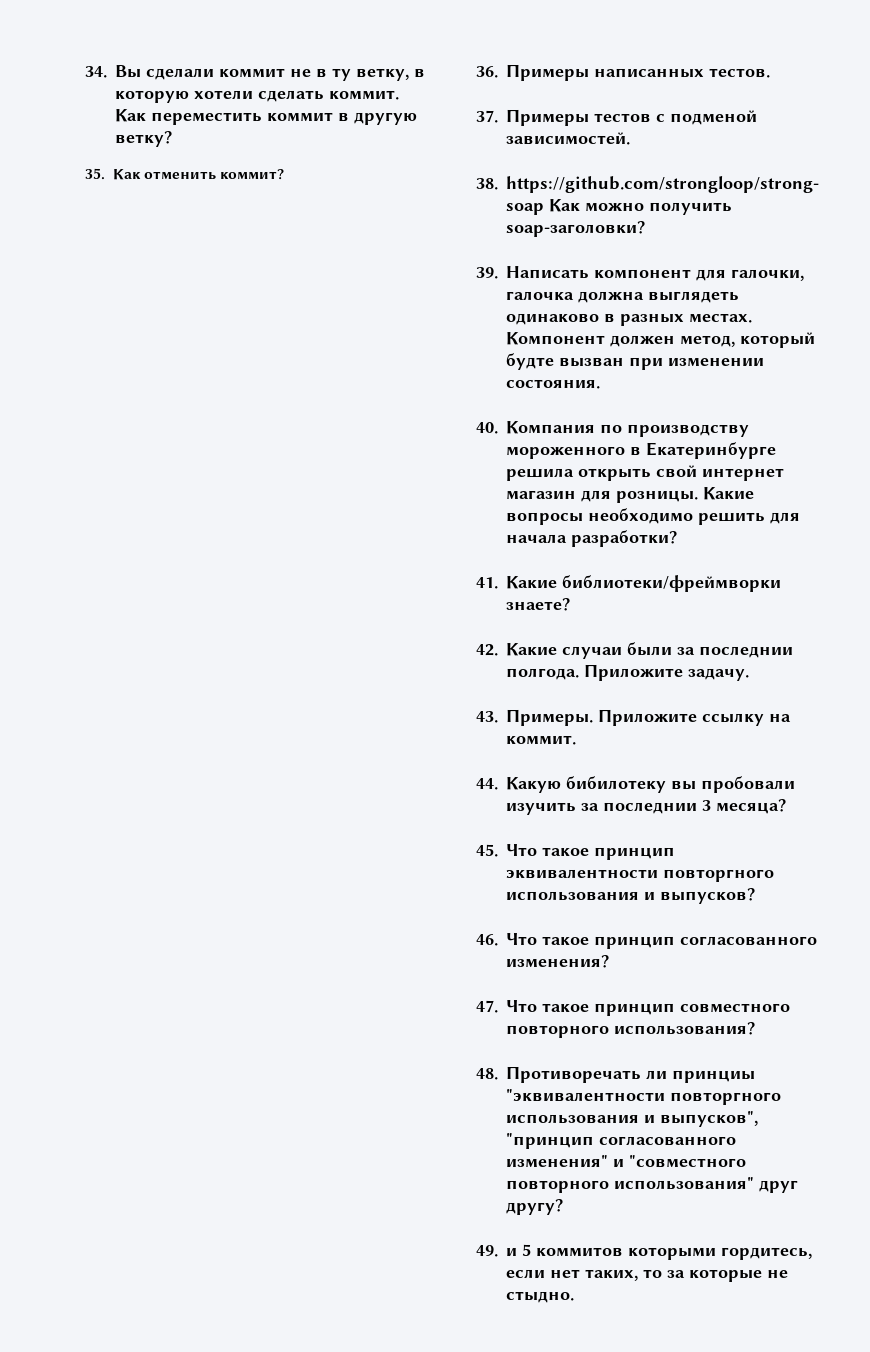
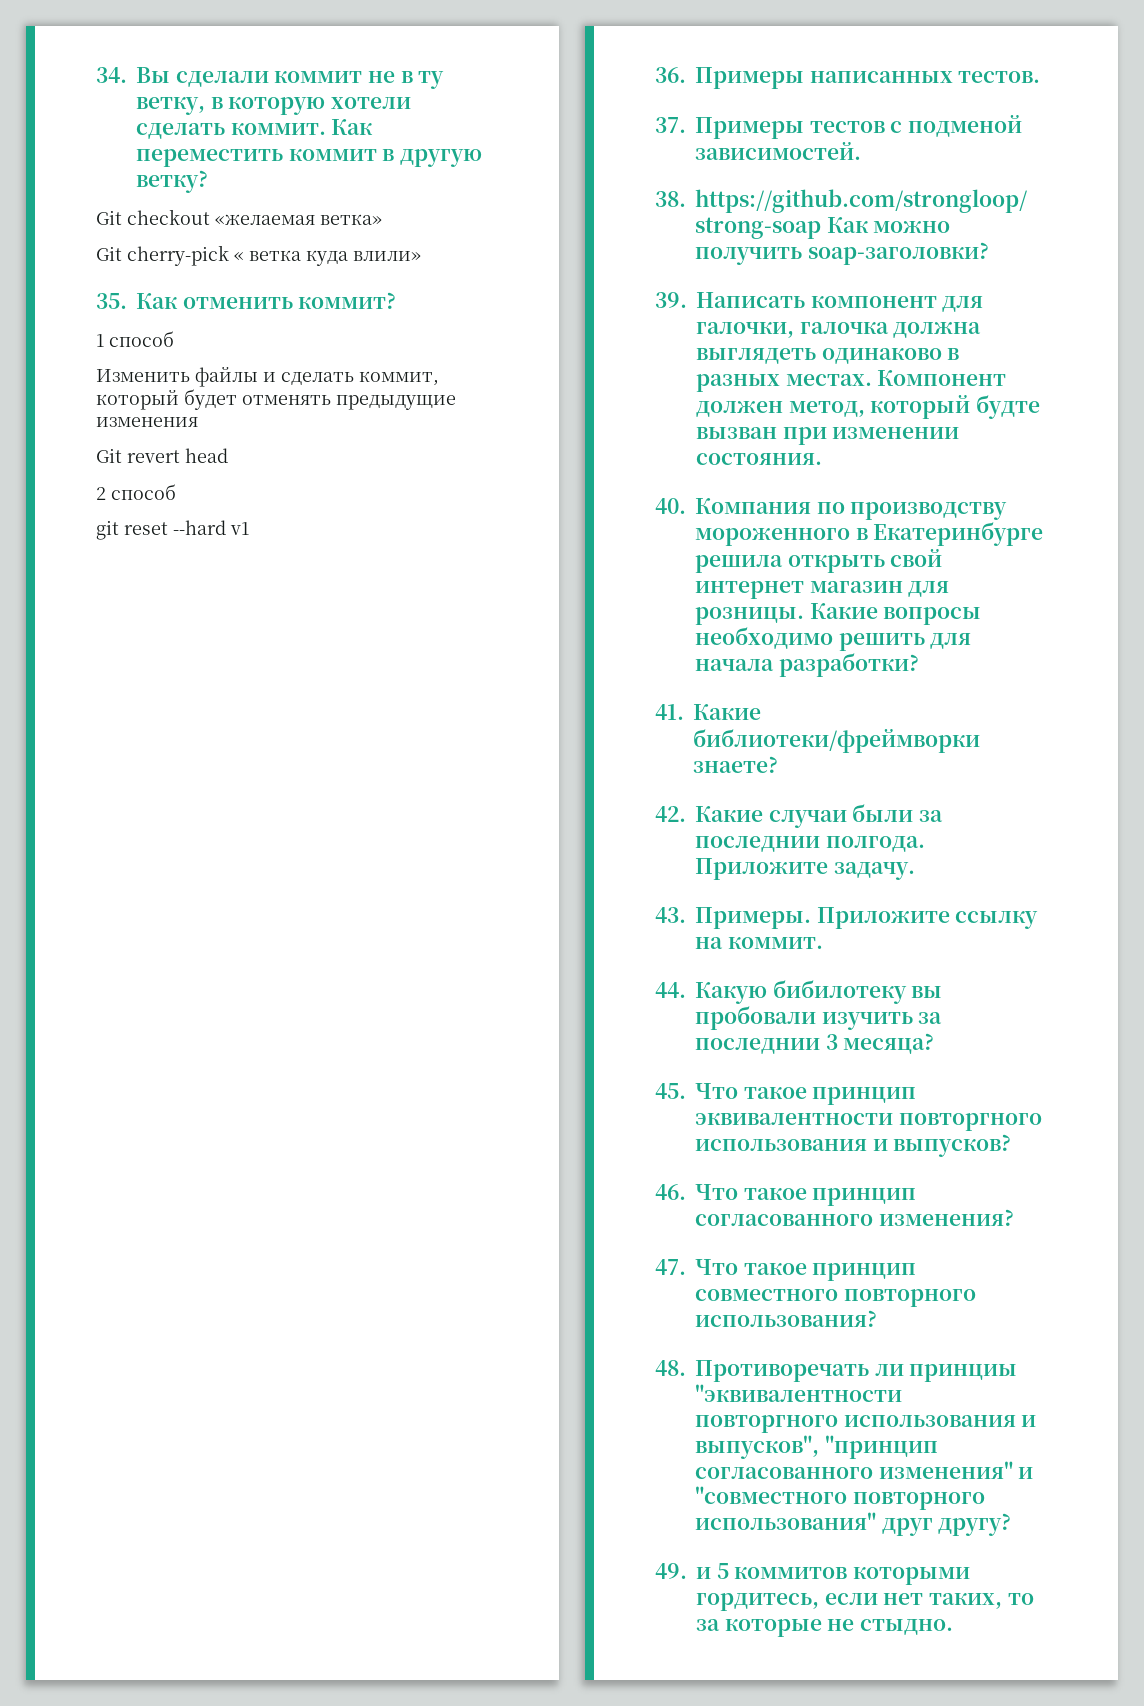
[85,168,285,180] 35. Как отменить коммит? -> [96,209,382,225] [96,245,421,266] [96,292,397,309] [96,331,174,347] [96,367,439,387] [96,389,456,410] [96,417,198,427] [96,448,228,463] [96,484,176,500] [96,520,249,540] Git checkout «желаемая ветка» // Git cherry-pick « ветка куда влили» // 35. Как отменить коммит? // 1 способ // Изменить файлы и сделать коммит, который будет отменять предыдущие изменения // Git revert head // 2 способ // git reset --hard v1

